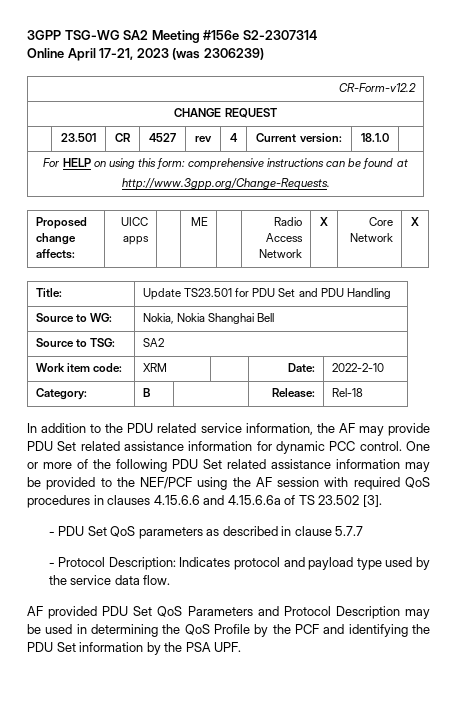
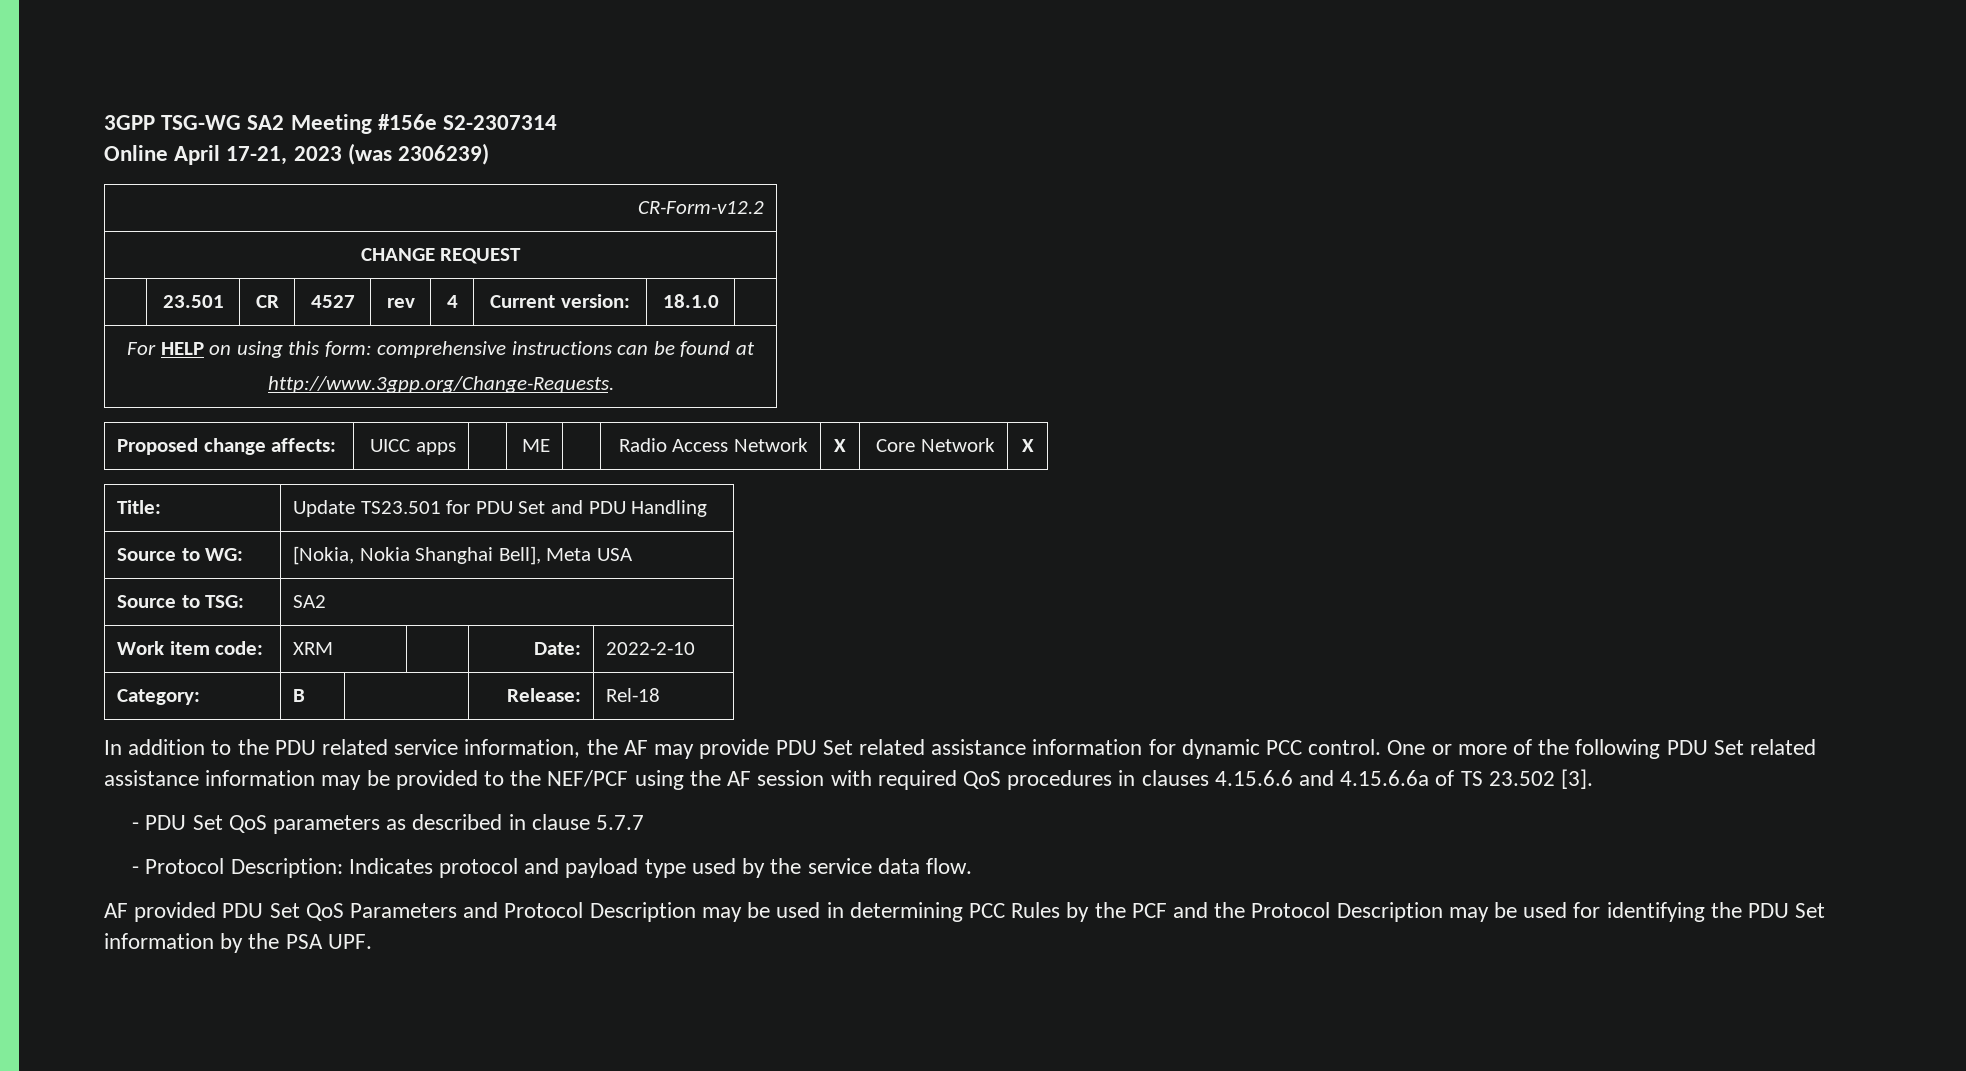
[143,313,175,324] Nokia, -> [293,546,355,565] [Nokia,
[257,313,275,322] Bell -> [498,546,633,565] Bell], Meta USA
[162,624,251,635] the QoS Profile -> [968,902,1061,918] PCC Rules
(345, 629) none -> [1214,902,1601,922] the Protocol Description may be used for

